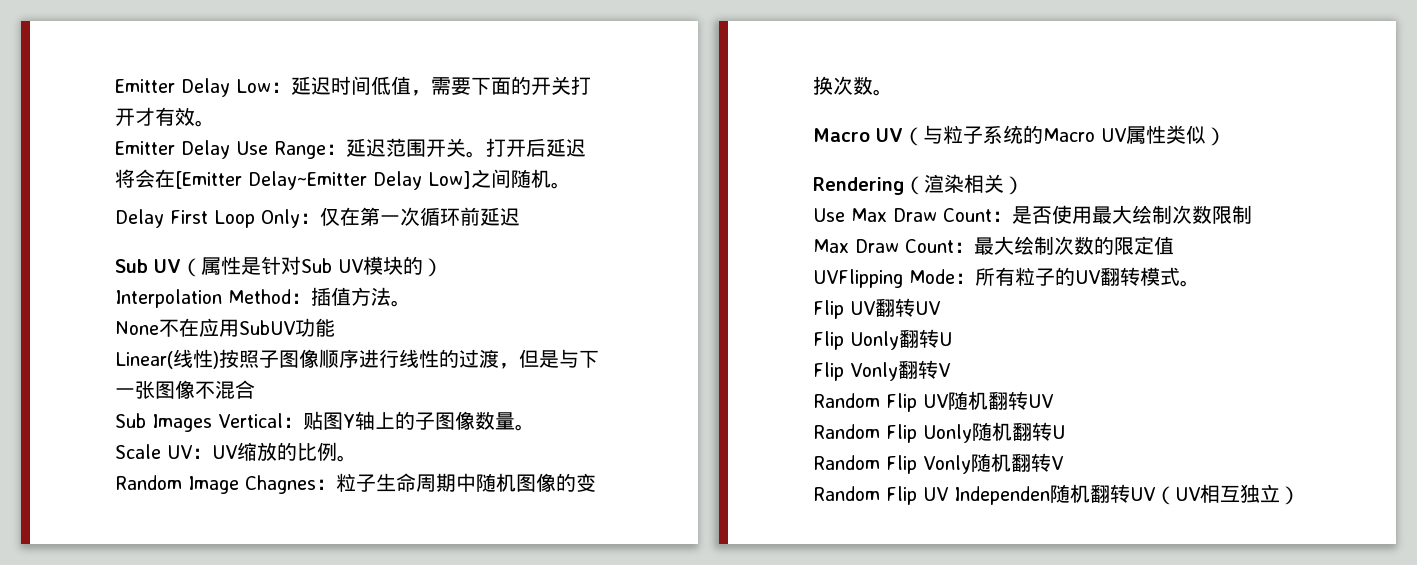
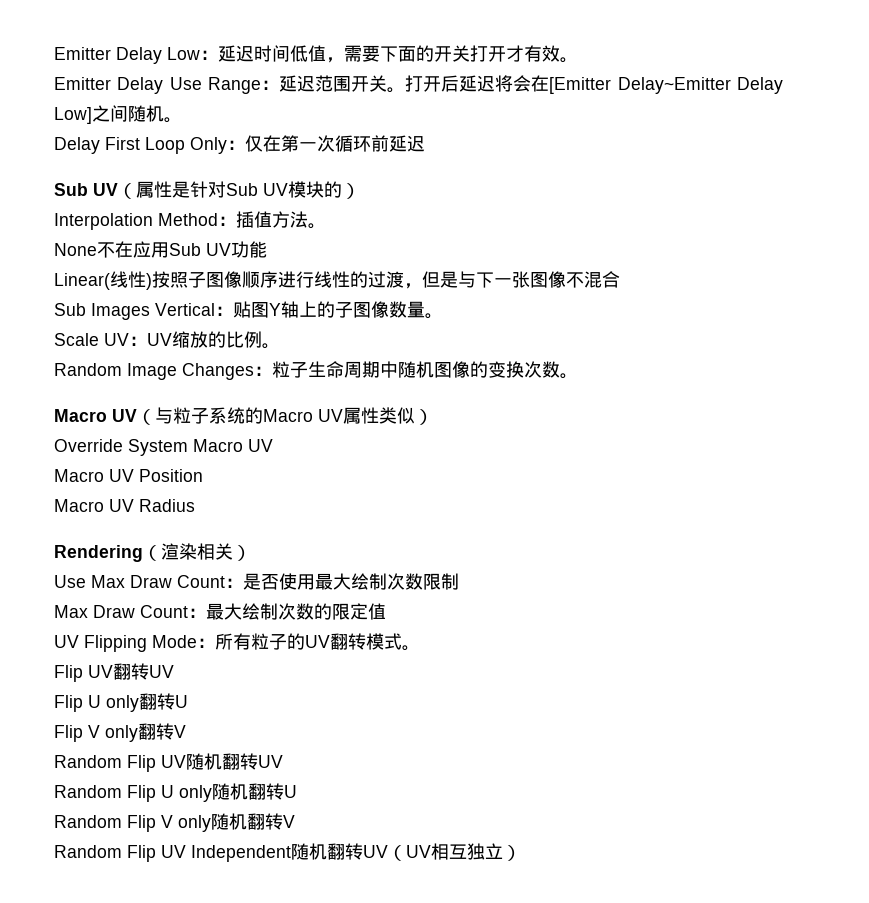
[239,320,296,335] SubUV -> [169,243,231,256] Sub UV
[245,475,316,494] Chagnes -> [182,363,254,380] Changes
(1226, 136) none -> [54,439,273,456] [54,469,203,482] [54,499,195,512] // Override System Macro UV // Macro UV Position // Macro UV Radius
[813,269,903,288] UVFlipping -> [54,635,147,652] UV Flipping
[850,331,899,350] Uonly -> [88,695,139,712] U only
[850,362,898,381] Vonly -> [88,725,138,742] V only
[923,424,972,443] Uonly -> [161,785,212,802] U only
[923,455,971,474] Vonly -> [161,815,211,832] V only
[954,486,1050,505] Independen -> [191,845,291,862] Independent

